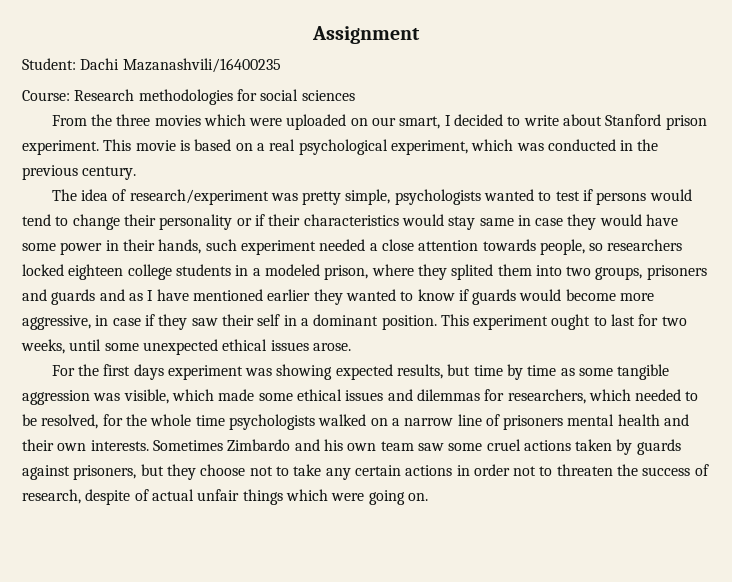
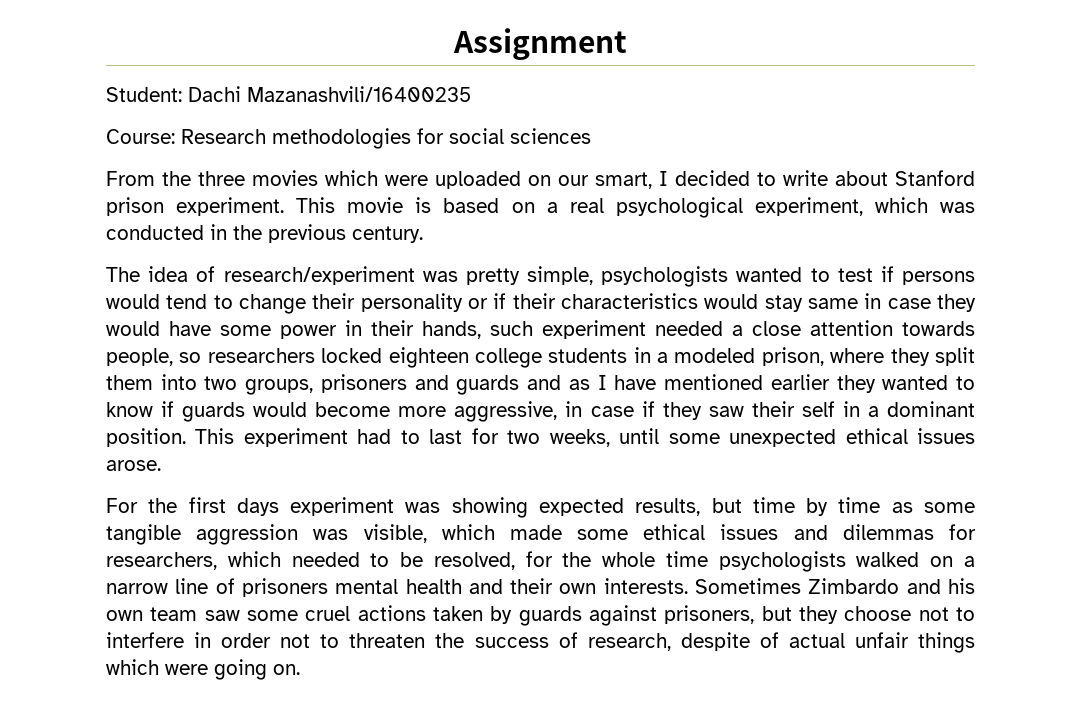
[451,264,494,280] splited -> [934,347,975,366] split
[551,314,591,330] ought -> [357,429,392,444] had
[293,464,453,480] take any certain actions -> [106,632,184,648] interfere

